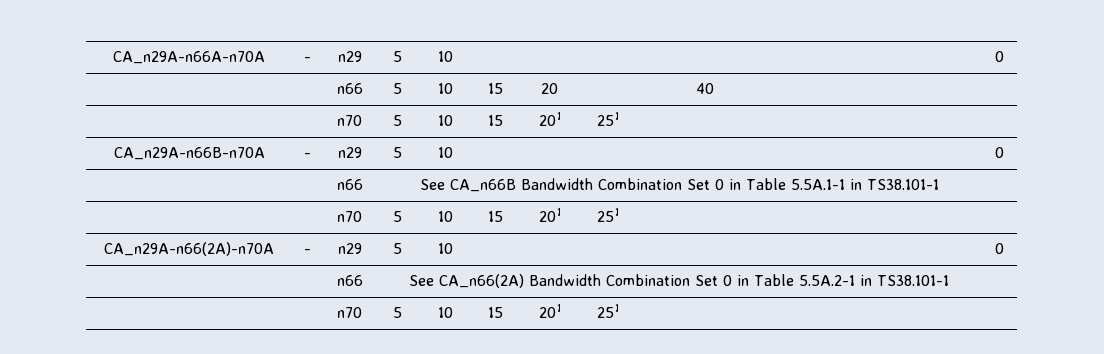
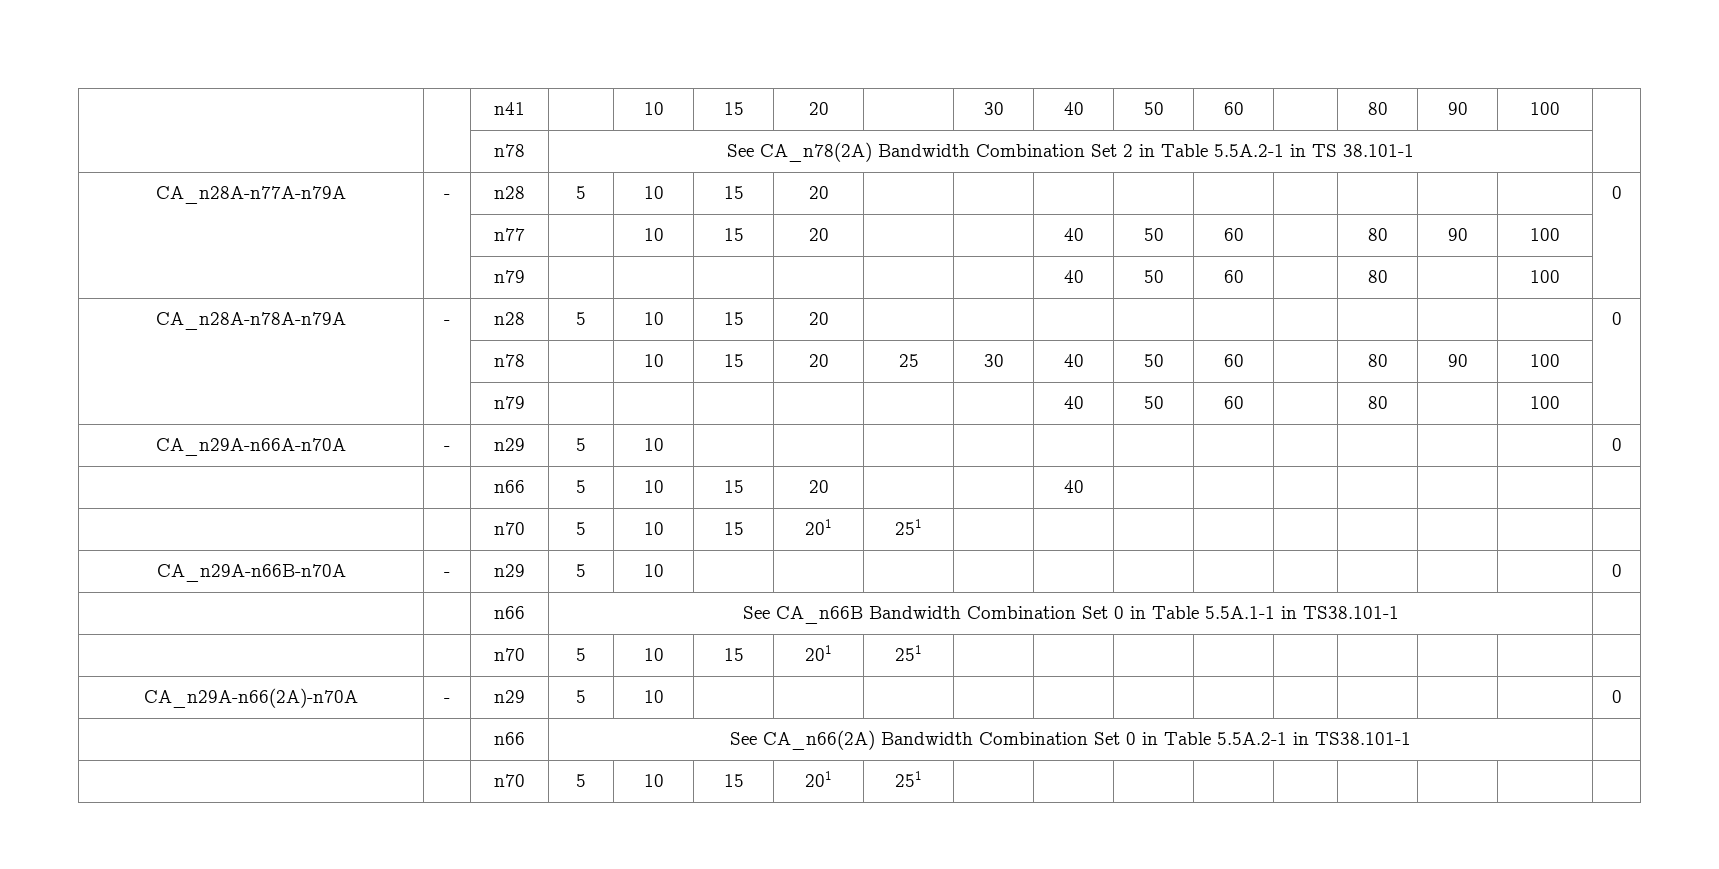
(113, 57) none -> [494,102,525,115] [643,102,664,115] [723,102,744,115] [808,102,829,115] [983,102,1004,115] [1063,102,1084,115] [1143,102,1164,115] [1223,102,1244,115] [1367,102,1388,115] [1447,102,1468,115] [1530,102,1560,115] [494,144,525,157] [727,142,1414,162] [156,186,346,204] [444,194,450,199] [494,186,525,199] [576,186,586,199] [643,186,664,199] [723,186,744,199] [808,186,829,199] [1611,186,1622,199] [494,228,525,241] [643,228,664,241] [723,228,744,241] [808,228,829,241] [1063,228,1084,241] [1143,228,1164,241] [1223,228,1244,241] [1367,228,1388,241] [1447,228,1468,241] [1530,228,1560,241] [494,270,525,283] [1063,270,1084,283] [1143,270,1164,283] [1223,270,1244,283] [1367,270,1388,283] [1530,270,1560,283] [156,312,346,330] [444,320,450,325] [494,312,525,325] [576,312,586,325] [643,312,664,325] [723,312,744,325] [808,312,829,325] [1611,312,1622,325] [494,354,525,367] [643,354,664,367] [723,354,744,367] [808,354,829,367] [898,354,919,367] [983,354,1004,367] [1063,354,1084,367] [1143,354,1164,367] [1223,354,1244,367] [1367,354,1388,367] [1447,354,1468,367] [1530,354,1560,367] [494,396,525,409] [1063,396,1084,409] [1143,396,1164,409] [1223,396,1244,409] [1367,396,1388,409] [1530,396,1560,409] | | n41 | | 10 | 15 | 20 | | 30 | 40 | 50 | 60 | | 80 | 90 | 100 | // | | n78 | See CA_n78(2A) Bandwidth Combination Set 2 in Table 5.5A.2-1 in TS 38.101-1 | // CA_n28A-n77A-n79A | - | n28 | 5 | 10 | 15 | 20 | | | | | | | | | | 0 // | | n77 | | 10 | 15 | 20 | | | 40 | 50 | 60 | | 80 | 90 | 100 | // | | n79 | | | | | | | 40 | 50 | 60 | | 80 | | 100 | // CA_n28A-n78A-n79A | - | n28 | 5 | 10 | 15 | 20 | | | | | | | | | | 0 // | | n78 | | 10 | 15 | 20 | 25 | 30 | 40 | 50 | 60 | | 80 | 90 | 100 | // | | n79 | | | | | | | 40 | 50 | 60 | | 80 | | 100 | //

